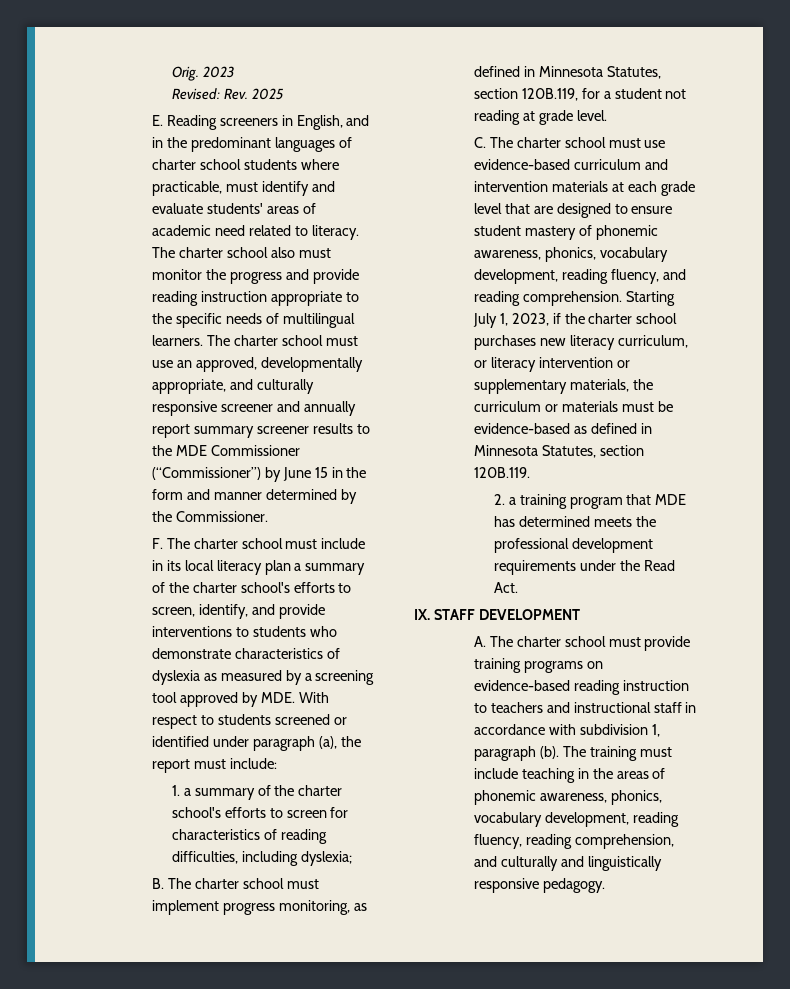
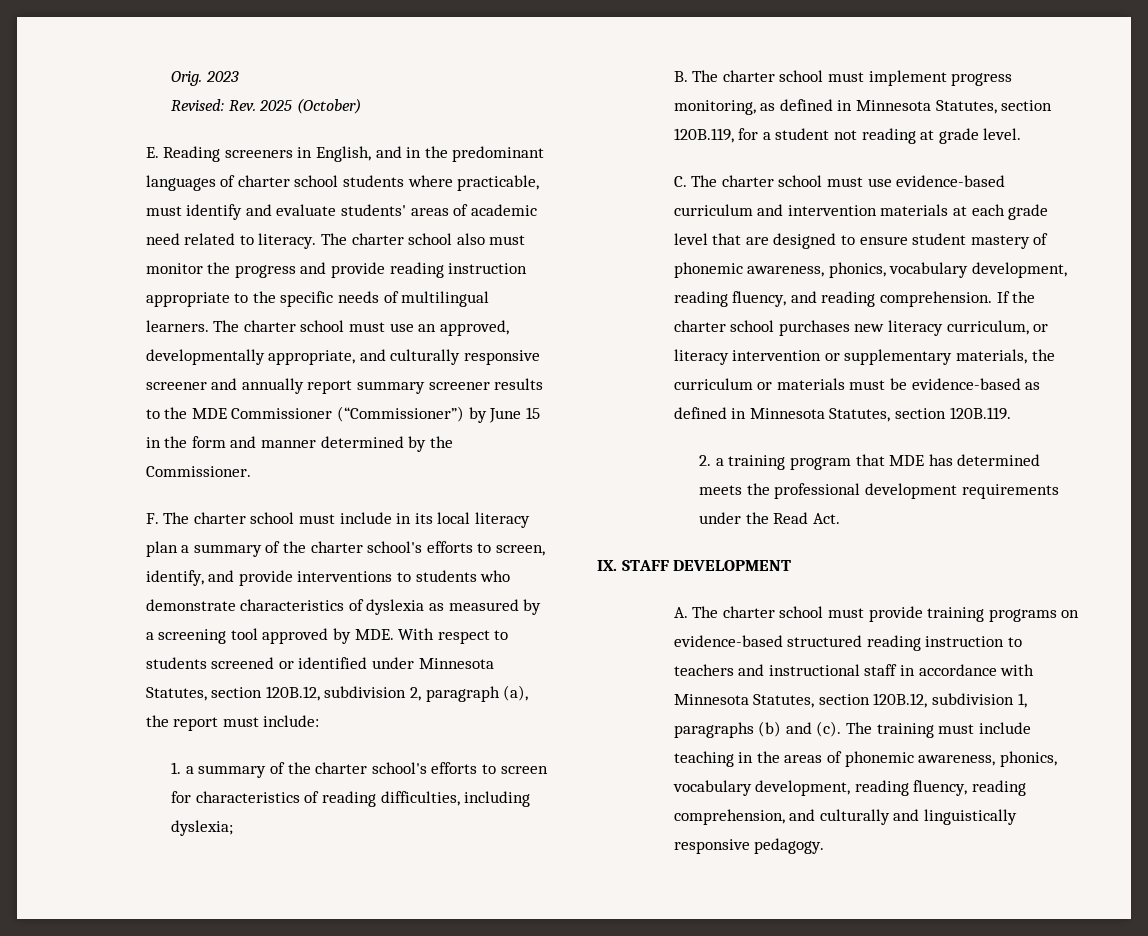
(284, 94) none -> [297,98,362,114] (October)
(249, 741) none -> [418,658,494,669] [145,686,422,701] Minnesota Statutes, section 120B.12, subdivision 2,
[625,291,675,306] [472,313,561,328] Starting July 1, 2023, if -> [996,291,1010,303] If
(570, 685) none -> [787,635,863,647] structured
[579,724,660,737] [473,746,559,761] subdivision 1, paragraph (b). -> [673,693,1027,708] [673,721,842,738] Minnesota Statutes, section 120B.12, subdivision 1, paragraphs (b) and (c).

